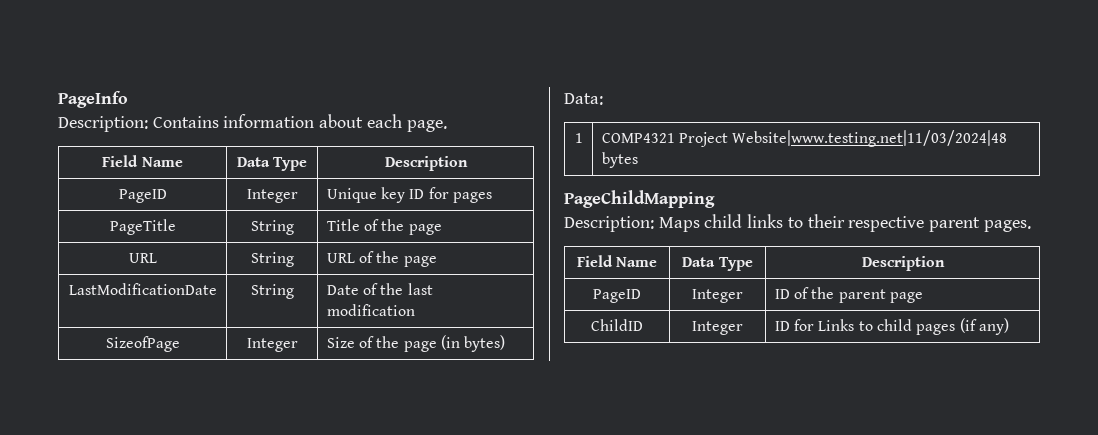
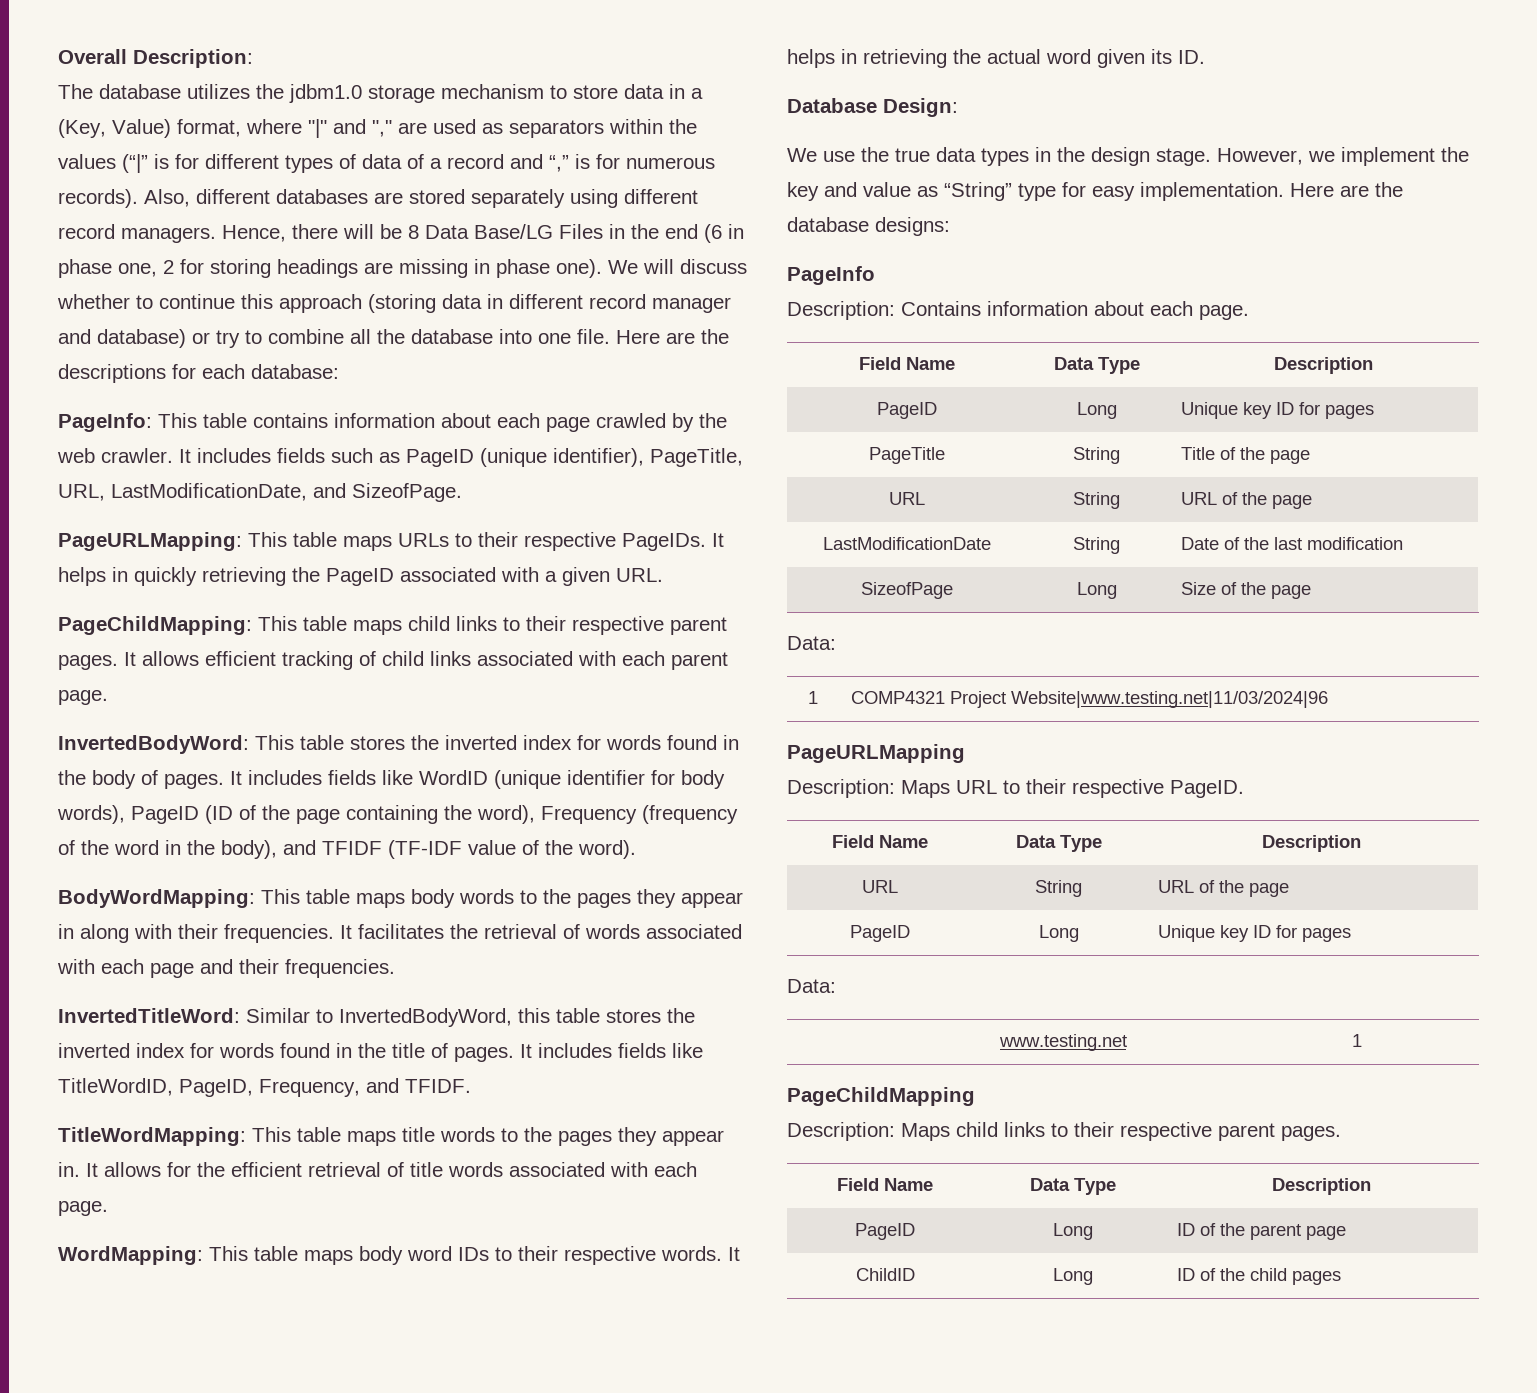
(58, 99) none -> [58,49,253,68] [58,84,703,103] [58,119,697,138] [58,154,715,173] [58,189,698,208] [58,224,744,243] [58,259,747,278] [57,294,731,313] [58,329,729,348] [58,364,339,383] [58,413,727,432] [57,448,743,467] [58,483,462,502] [58,532,724,551] [58,567,663,586] [58,616,727,635] [58,651,728,670] [58,690,108,705] [58,735,739,754] [58,770,725,789] [57,805,738,824] [58,840,636,859] [58,889,743,908] [58,924,742,943] [57,959,395,978] [58,1008,695,1027] [58,1043,703,1062] [58,1078,471,1097] [58,1127,724,1146] [58,1162,697,1177] [58,1201,108,1216] [58,1246,740,1265] [787,49,1205,68] [787,98,958,117] [787,147,1469,166] [787,182,1403,201] [787,217,950,236] Overall Description: // The database utilizes the jdbm1.0 storage mechanism to store data in a (Key, Value) format, where "|" and "," are used as separators within the values (“|” is for different types of data of a record and “,” is for numerous records). Also, different databases are stored separately using different record managers. Hence, there will be 8 Data Base/LG Files in the end (6 in phase one, 2 for storing headings are missing in phase one). We will discuss whether to continue this approach (storing data in different record manager and database) or try to combine all the database into one file. Here are the descriptions for each database: // PageInfo: This table contains information about each page crawled by the web crawler. It includes fields such as PageID (unique identifier), PageTitle, URL, LastModificationDate, and SizeofPage. // PageURLMapping: This table maps URLs to their respective PageIDs. It helps in quickly retrieving the PageID associated with a given URL. // PageChildMapping: This table maps child links to their respective parent pages. It allows efficient tracking of child links associated with each parent page. // InvertedBodyWord: This table stores the inverted index for words found in the body of pages. It includes fields like WordID (unique identifier for body words), PageID (ID of the page containing the word), Frequency (frequency of the word in the body), and TFIDF (TF-IDF value of the word). // BodyWordMapping: This table maps body words to the pages they appear in along with their frequencies. It facilitates the retrieval of words associated with each page and their frequencies. // InvertedTitleWord: Similar to InvertedBodyWord, this table stores the inverted index for words found in the title of pages. It includes fields like TitleWordID, PageID, Frequency, and TFIDF. // TitleWordMapping: This table maps title words to the pages they appear in. It allows for the efficient retrieval of title words associated with each page. // WordMapping: This table maps body word IDs to their respective words. It helps in retrieving the actual word given its ID. // Database Design: // We use the true data types in the design stage. However, we implement the key and value as “String” type for easy implementation. Here are the database designs: //
[246,189,298,203] Integer -> [1076,402,1117,419] Long
[246,338,298,352] Integer -> [1076,582,1117,599] Long
[441,335,506,352] (in bytes) -> (1312, 592) none
[732,130,1008,147] [601,152,638,168] Website|www.testing.net|11/03/2024|48 bytes -> [1011,691,1329,708] [787,744,965,763] [787,779,1244,798] [832,835,928,848] [1015,835,1102,852] [1262,835,1361,852] [862,880,898,893] [1035,880,1082,897] [1158,880,1290,897] [850,925,910,942] [1038,925,1079,942] [1158,925,1352,942] [787,979,836,993] [998,1034,1127,1051] [1352,1034,1363,1047] Website|www.testing.net|11/03/2024|96 // PageURLMapping // Description: Maps URL to their respective PageID. // Field Name | Data Type | Description // URL | String | URL of the page // PageID | Long | Unique key ID for pages // Data: // www.testing.net | 1
[692,289,743,303] Integer -> [1053,1223,1093,1240] Long
[692,321,743,335] [774,318,1009,335] Integer | ID for Links to child pages (if any) -> [1053,1268,1093,1285] [1177,1268,1342,1285] Long | ID of the child pages

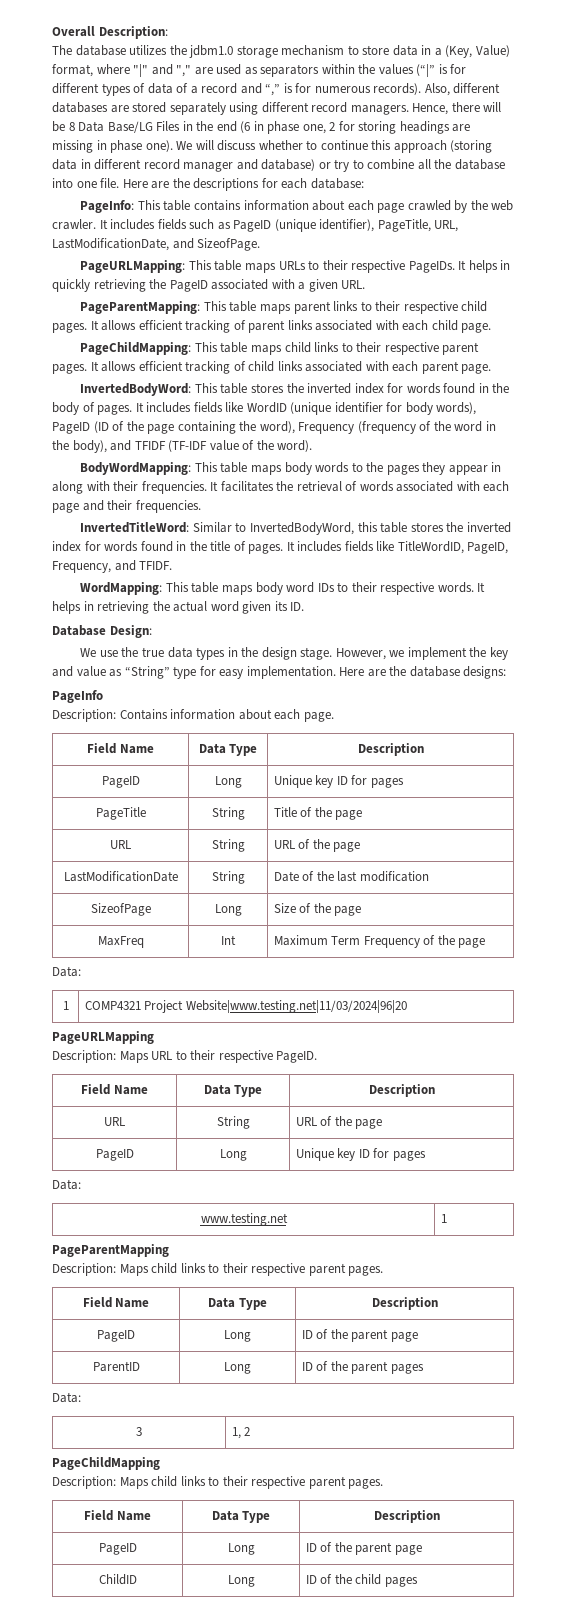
(663, 575) none -> [80,301,488,314] [52,320,492,333] // PageParentMapping: This table maps parent links to their respective child pages. It allows efficient tracking of parent links associated with each child page.
[58,1127,724,1146] [58,1162,697,1177] [58,1201,108,1216] // TitleWordMapping: This table maps title words to the pages they appear in. It allows for the efficient retrieval of title words associated with each page. -> (173, 565) none
(1312, 592) none -> [97,936,144,948] [221,935,236,945] [273,935,486,948] // MaxFreq | Int | Maximum Term Frequency of the page
[1011,691,1329,708] Website|www.testing.net|11/03/2024|96 -> [185,1000,407,1014] Website|www.testing.net|11/03/2024|96|20
(1363, 1040) none -> [52,1244,169,1257] [52,1263,384,1276] [82,1297,150,1308] [208,1298,267,1310] [371,1297,438,1310] [97,1330,135,1342] [224,1330,251,1342] [301,1329,418,1342] [92,1361,140,1372] [224,1362,251,1374] [301,1361,424,1374] [52,1392,81,1403] [136,1427,142,1436] [231,1427,251,1439] // PageParentMapping // Description: Maps child links to their respective parent pages. // Field Name | Data Type | Description // PageID | Long | ID of the parent page // ParentID | Long | ID of the parent pages // Data: // 3 | 1, 2

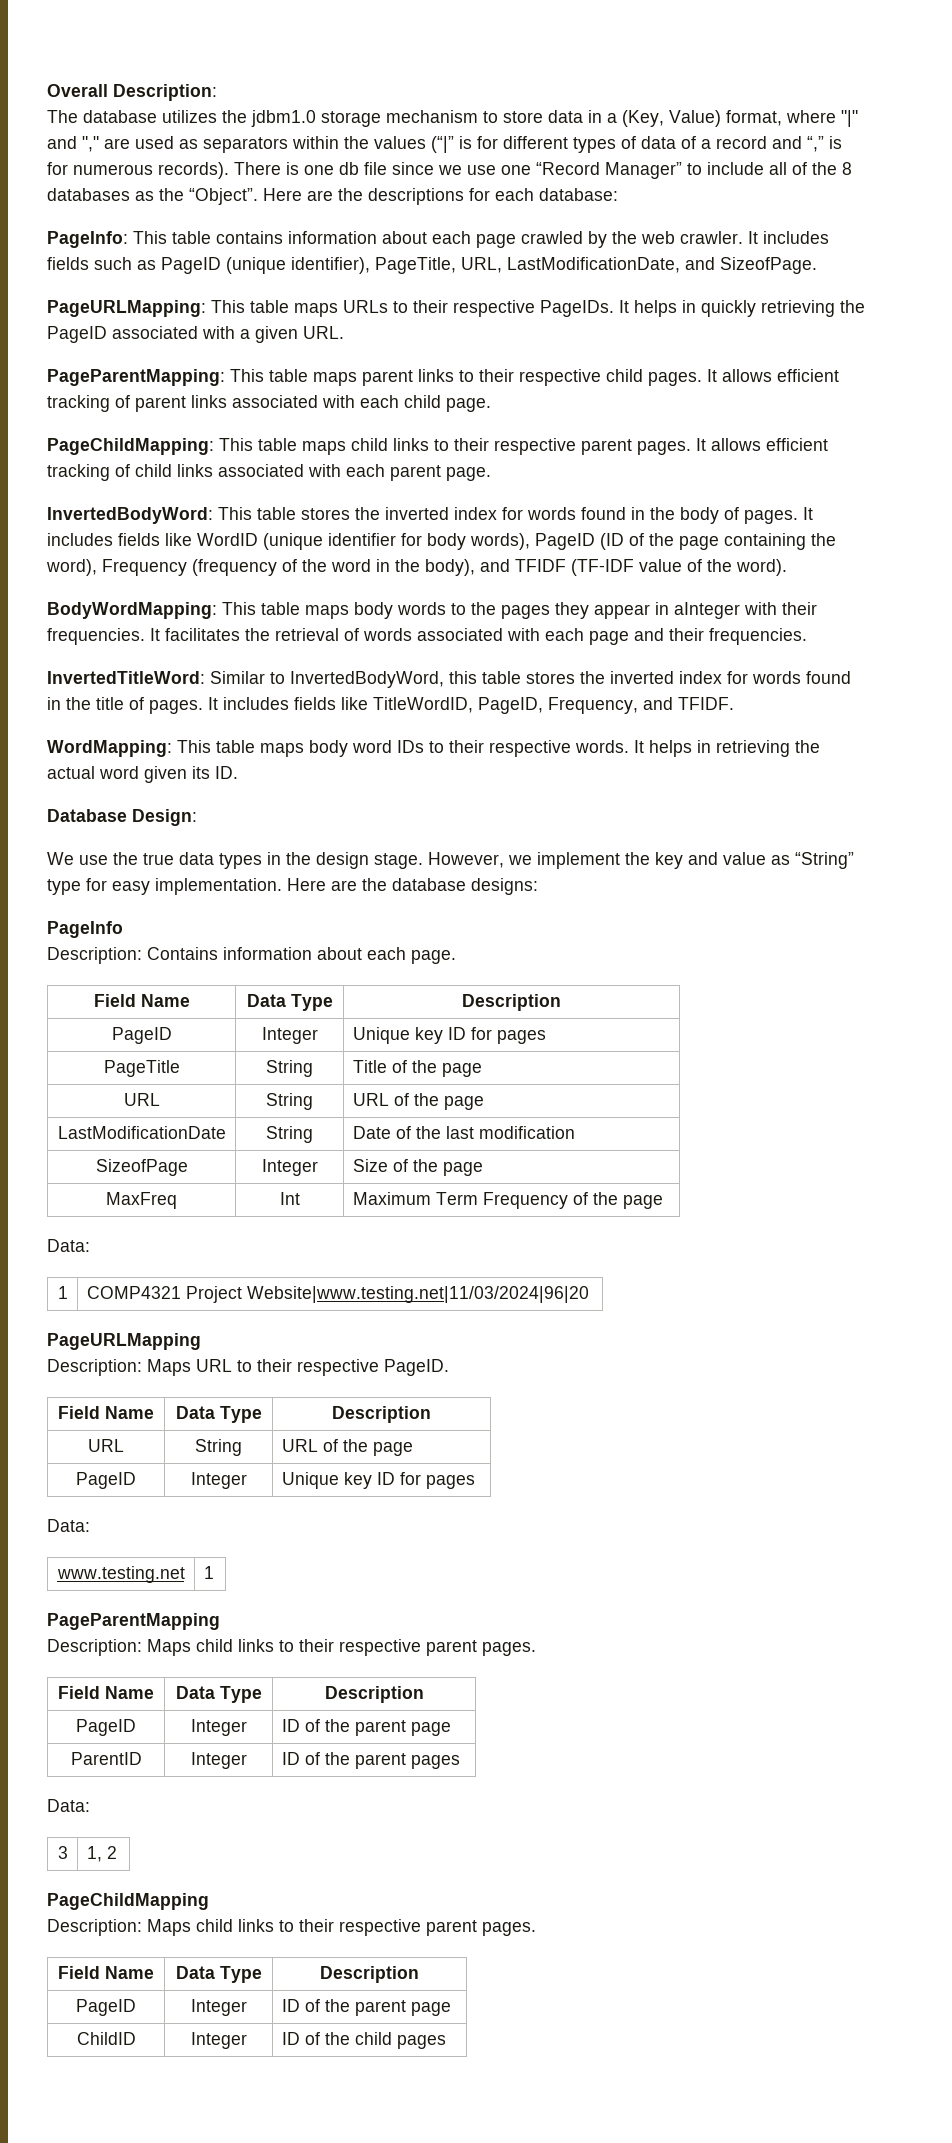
[424,83,501,96] [52,102,502,115] [52,121,471,134] [52,140,493,153] [52,159,505,172] [52,178,120,188] Also, different databases are stored separately using different record managers. Hence, there will be 8 Data Base/LG Files in the end (6 in phase one, 2 for storing headings are missing in phase one). We will discuss whether to continue this approach (storing data in different record manager and database) or try to combine all the database into one file. -> [234,162,852,179] [47,188,258,205] There is one db file since we use one “Record Manager” to include all of the 8 databases as the “Object”.
[52,481,83,494] along -> [674,602,740,619] aInteger
[214,776,242,788] Long -> [261,1027,318,1044] Integer
[214,904,242,916] Long -> [261,1159,318,1176] Integer
[219,1149,247,1161] Long -> [190,1472,247,1489] Integer
[224,1330,251,1342] Long -> [190,1719,247,1736] Integer
[224,1362,251,1374] Long -> [190,1752,247,1769] Integer
[227,1543,255,1555] Long -> [190,1999,247,2016] Integer
[227,1575,255,1587] Long -> [190,2032,247,2049] Integer

